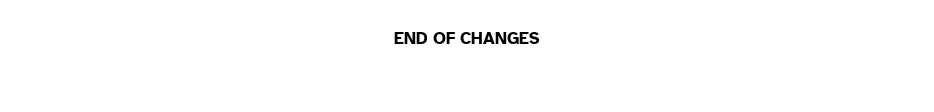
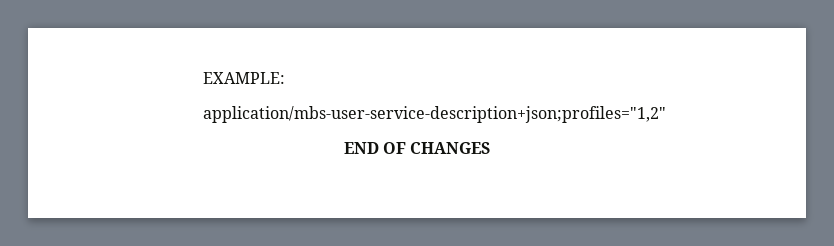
(394, 38) none -> [202,72,285,84] [202,106,666,123] EXAMPLE: // application/mbs-user-service-description+json;profiles="1,2" //

